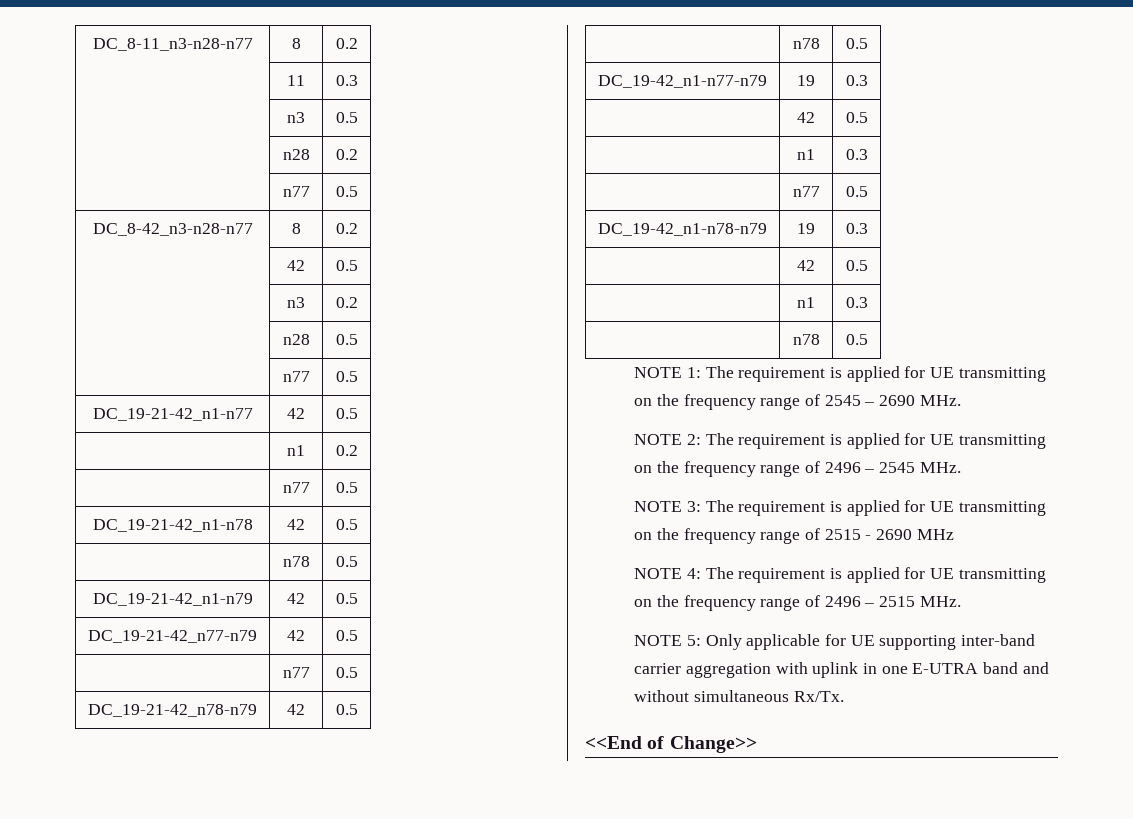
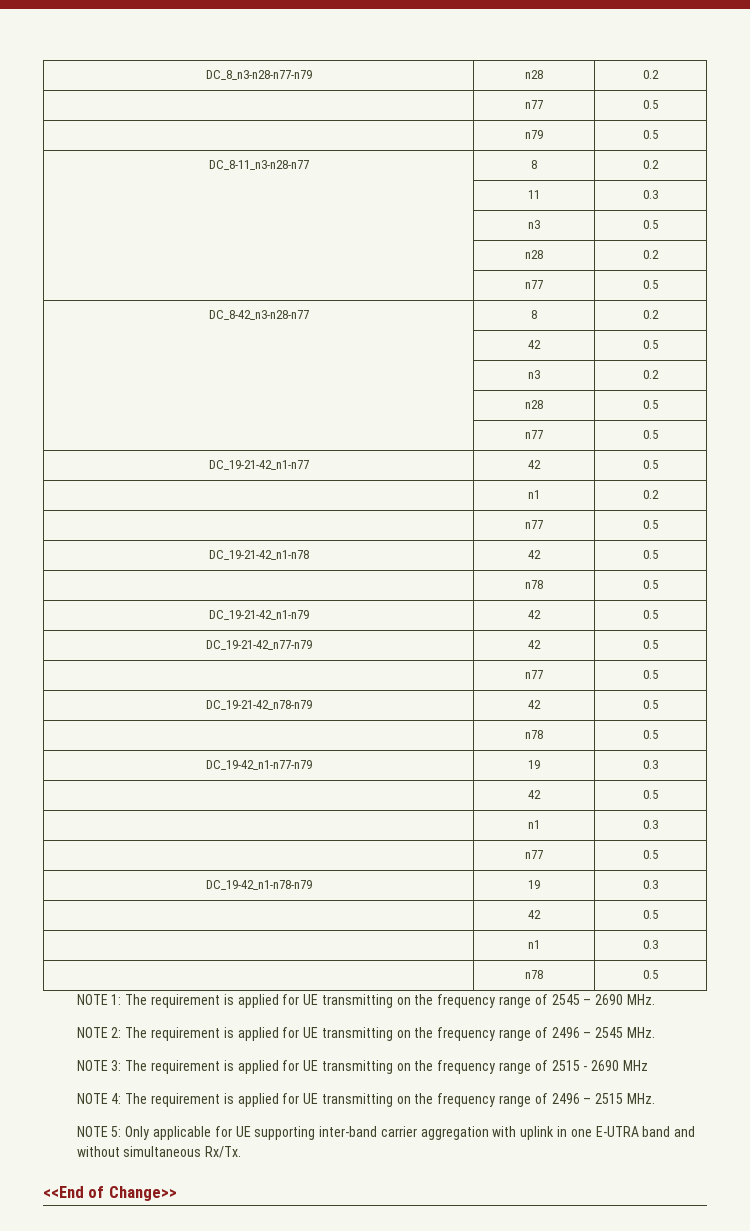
(92, 44) none -> [205,70,312,80] [525,70,543,79] [643,70,659,79] [525,100,543,109] [643,100,658,109] [525,130,543,139] [643,130,658,139] DC_8_n3-n28-n77-n79 | n28 | 0.2 // | n77 | 0.5 // | n79 | 0.5 //

